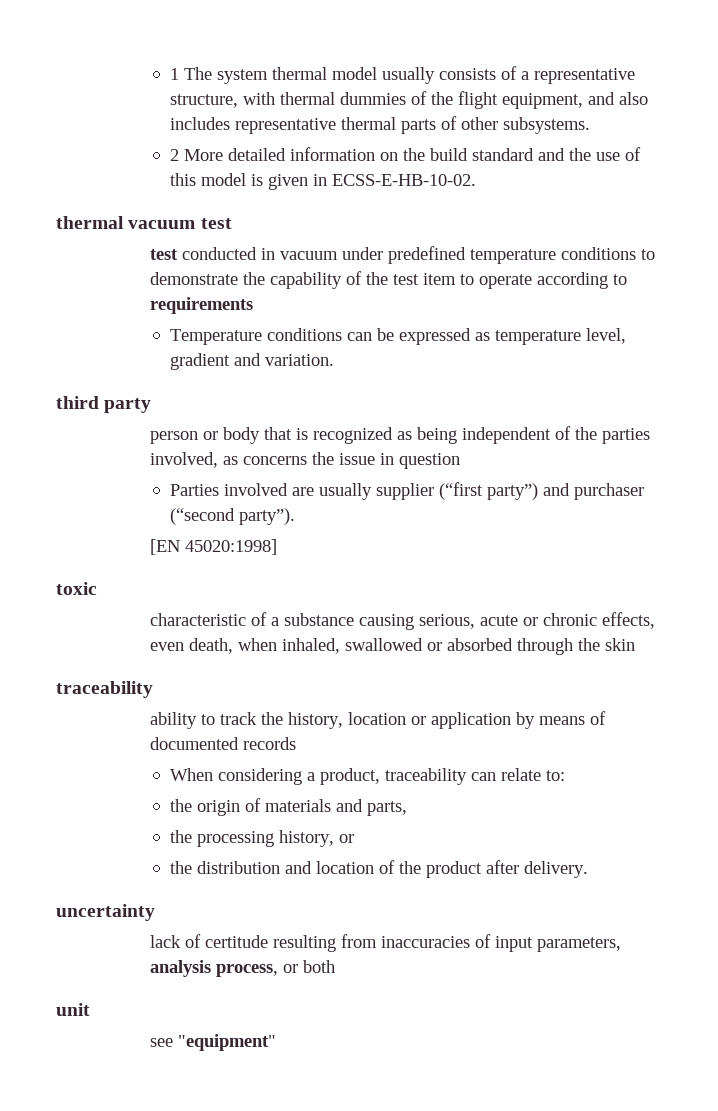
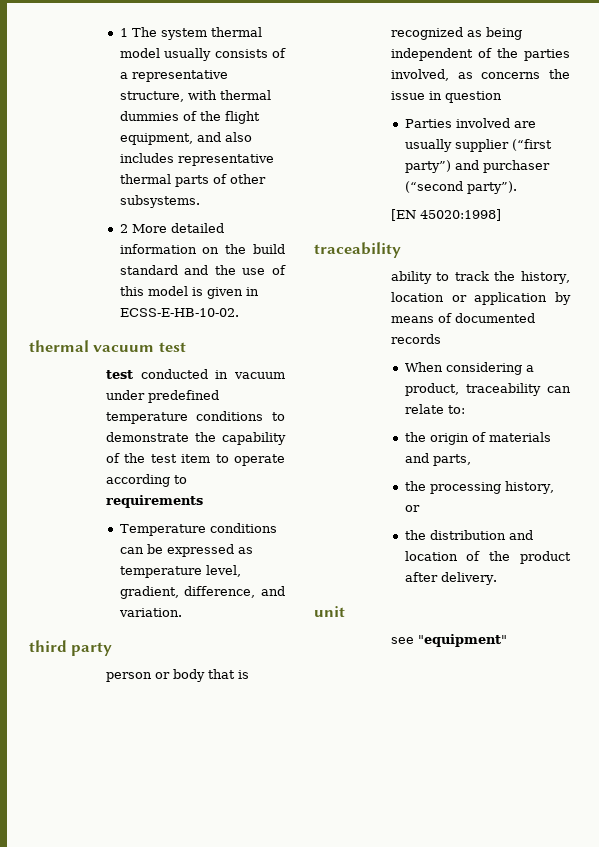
[169,353,230,370] gradient -> [119,586,256,599] gradient, difference,
[56,582,97,595] [149,612,655,630] [149,638,635,655] // toxic // characteristic of a substance causing serious, acute or chronic effects, even death, when inhaled, swallowed or absorbed through the skin -> (501, 215) none
[56,904,155,921] [149,934,621,952] [149,960,335,977] // uncertainty // lack of certitude resulting from inaccuracies of input parameters, analysis process, or both -> (497, 578) none

